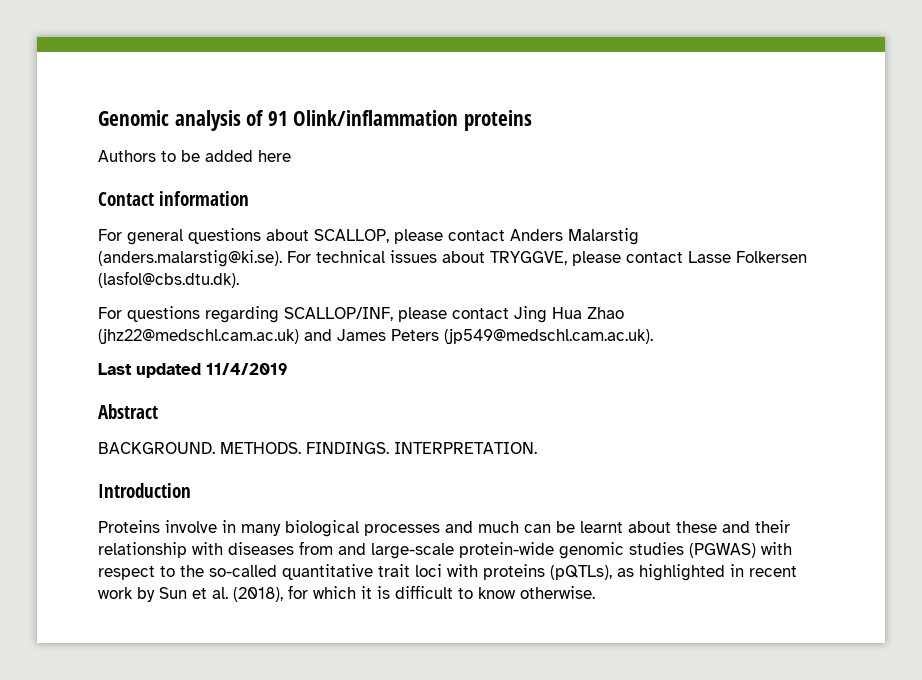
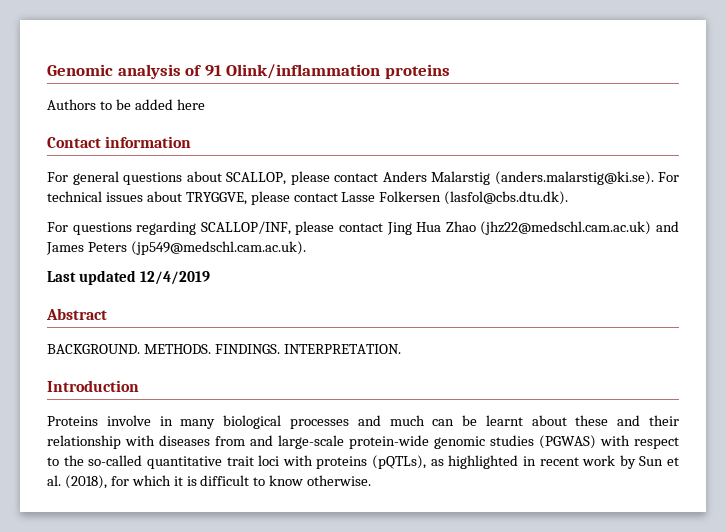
[206,363,288,375] 11/4/2019 -> [139,271,210,285] 12/4/2019

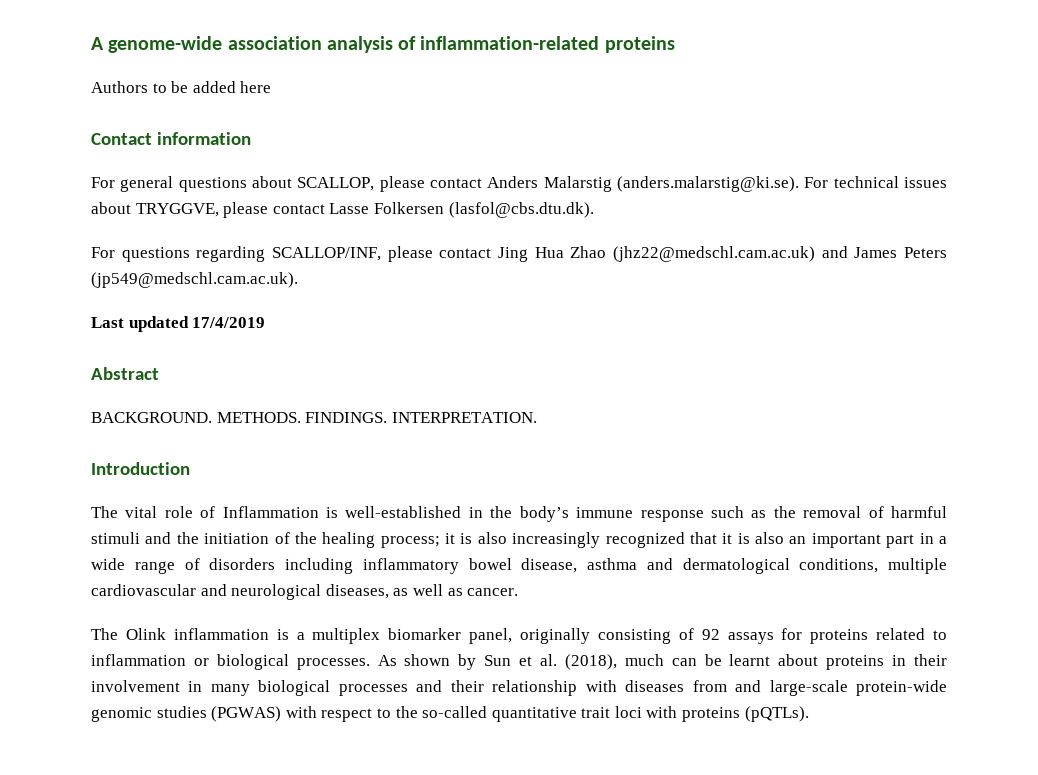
[47,64,381,79] Genomic analysis of 91 Olink/inflammation -> [91,36,600,53] A genome-wide association analysis of inflammation-related
[139,271,210,285] 12/4/2019 -> [192,317,266,328] 17/4/2019
[47,415,381,429] Proteins involve in many biological processes and -> [91,506,947,522] [91,532,948,548] [91,558,947,574] [91,584,519,600] [91,628,947,644] [91,654,617,670] The vital role of Inflammation is well-established in the body’s immune response such as the removal of harmful stimuli and the initiation of the healing process; it is also increasingly recognized that it is also an important part in a wide range of disorders including inflammatory bowel disease, asthma and dermatological conditions, multiple cardiovascular and neurological diseases, as well as cancer. // The Olink inflammation is a multiplex biomarker panel, originally consisting of 92 assays for proteins related to inflammation or biological processes. As shown by Sun et al. (2018),
[575,415,609,426] these -> [826,654,948,670] [91,680,408,696] proteins in their involvement in many biological processes
[372,455,679,469] [47,475,372,489] (pQTLs), as highlighted in recent work by Sun et al. (2018), for which it is difficult to know otherwise. -> [744,706,809,722] (pQTLs).

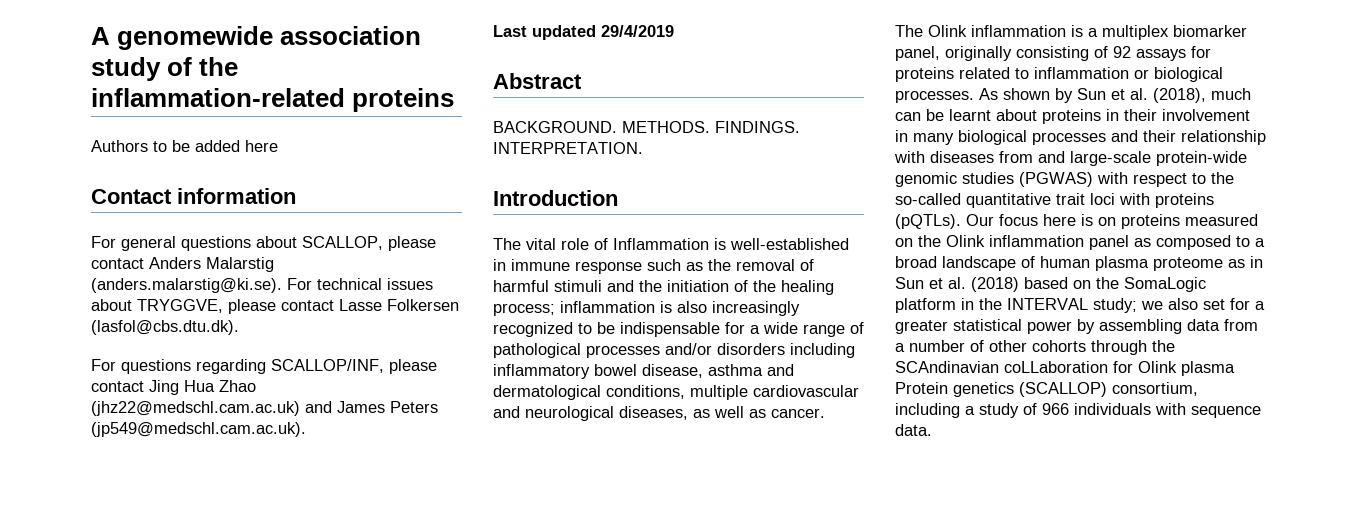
[108,36,417,53] genome-wide association analysis of -> [117,26,422,50] [91,57,239,81] genomewide association study of the
[192,317,266,328] 17/4/2019 -> [601,25,674,37] 29/4/2019
[490,506,569,522] the body’s -> (506, 265) none
[445,533,456,544] it -> [560,301,655,313] inflammation
[689,532,934,548] that it is also an important part in -> [578,322,745,337] to be indispensable for
(200, 564) none -> [493,343,712,358] pathological processes and/or
(809, 714) none -> [966,214,1258,229] [895,235,1265,250] [895,256,1263,271] [895,277,1206,292] [895,298,1265,313] [895,319,1258,334] [895,340,1175,355] [895,361,1235,376] [895,382,1198,397] [895,403,1261,418] [895,424,932,436] Our focus here is on proteins measured on the Olink inflammation panel as composed to a broad landscape of human plasma proteome as in Sun et al. (2018) based on the SomaLogic platform in the INTERVAL study; we also set for a greater statistical power by assembling data from a number of other cohorts through the SCAndinavian coLLaboration for Olink plasma Protein genetics (SCALLOP) consortium, including a study of 966 individuals with sequence data.

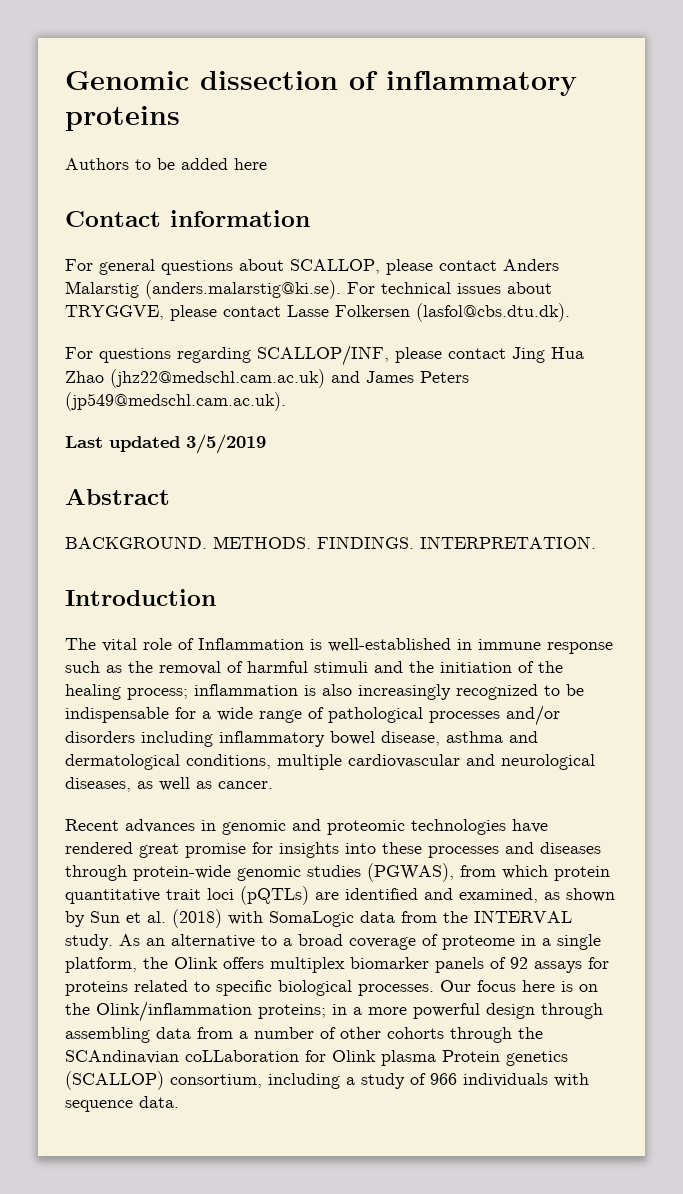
[91,26,422,50] [91,57,239,81] [91,88,345,107] A genomewide association study of the inflammation-related -> [65,71,577,96] Genomic dissection of inflammatory
[601,25,674,37] 29/4/2019 -> [186,434,266,454] 3/5/2019
[895,25,1247,40] [895,46,1089,61] The Olink inflammation is a multiplex biomarker panel, originally consisting -> [65,819,548,835] [65,842,601,858] [65,863,610,882] [65,886,615,905] [65,909,572,928] [65,934,601,950] [65,957,484,973] Recent advances in genomic and proteomic technologies have rendered great promise for insights into these processes and diseases through protein-wide genomic studies (PGWAS), from which protein quantitative trait loci (pQTLs) are identified and examined, as shown by Sun et al. (2018) with SomaLogic data from the INTERVAL study. As an alternative to a broad coverage of proteome in a single platform, the Olink offers multiplex biomarker panels
[1034,67,1223,82] [895,88,1251,103] [895,109,1250,124] [895,130,1266,145] [894,151,1247,166] [895,172,1234,187] [895,193,1214,208] [895,214,961,229] inflammation or biological processes. As shown by Sun et al. (2018), much can be learnt about proteins in their involvement in many biological processes and their relationship with diseases from and large-scale protein-wide genomic studies (PGWAS) with respect to the so-called quantitative trait loci with proteins (pQTLs). -> [216,980,434,996] specific biological processes.
[1121,214,1258,229] [895,235,1265,250] [895,256,1263,271] [895,277,1206,292] [895,298,1265,313] [895,319,1095,334] proteins measured on the Olink inflammation panel as composed to a broad landscape of human plasma proteome as in Sun et al. (2018) based on the SomaLogic platform in the INTERVAL study; we also set for a greater statistical power by -> [65,1001,603,1022] the Olink/inflammation proteins; in a more powerful design through

